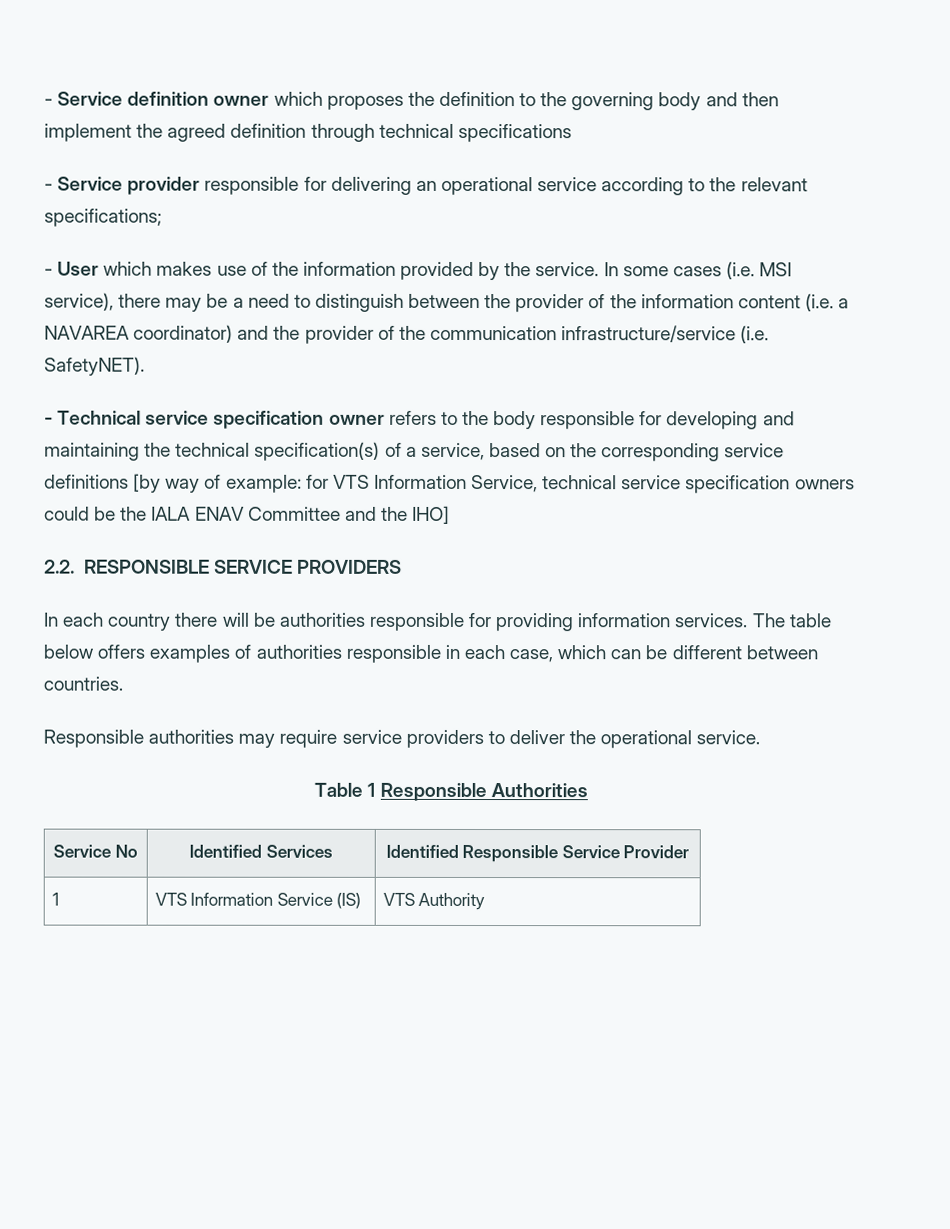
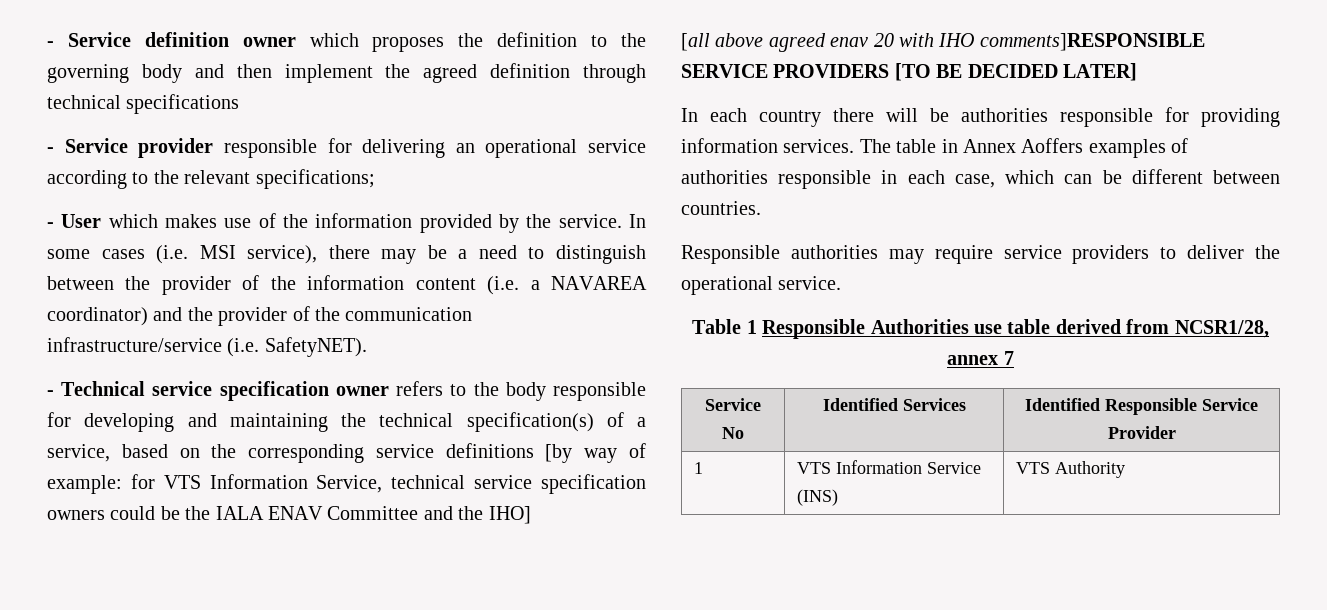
[44,559,402,574] 2.2. RESPONSIBLE SERVICE PROVIDERS -> [681,33,1205,52] [681,63,1137,81] [all above agreed enav 20 with IHO comments]RESPONSIBLE SERVICE PROVIDERS [TO BE DECIDED LATER]
[43,644,146,659] below offers -> [941,138,1084,153] in Annex Aoffers
(588, 790) none -> [974,319,1269,338] [947,351,1014,365] use table derived from NCSR1/28, annex 7
[336,892,362,909] (IS) -> [797,489,839,506] (INS)

